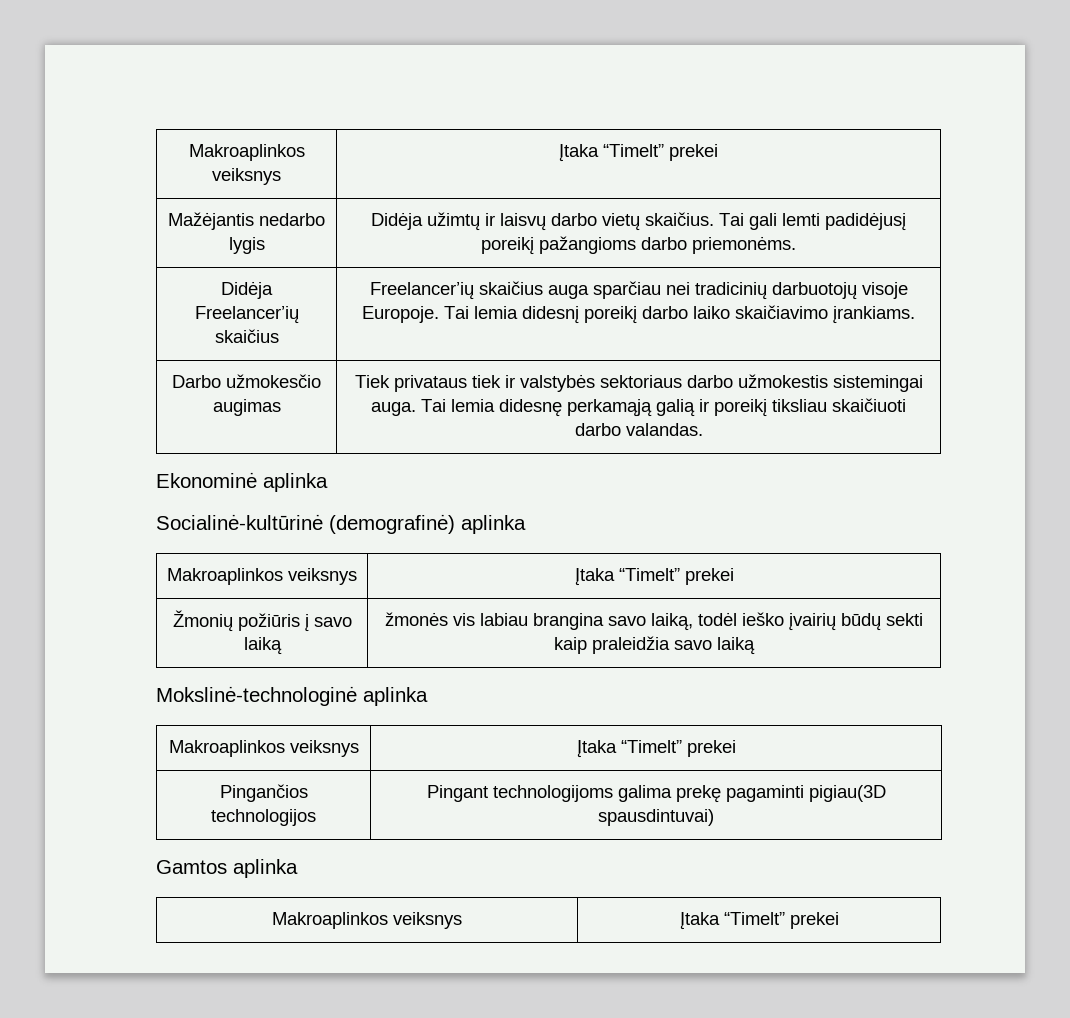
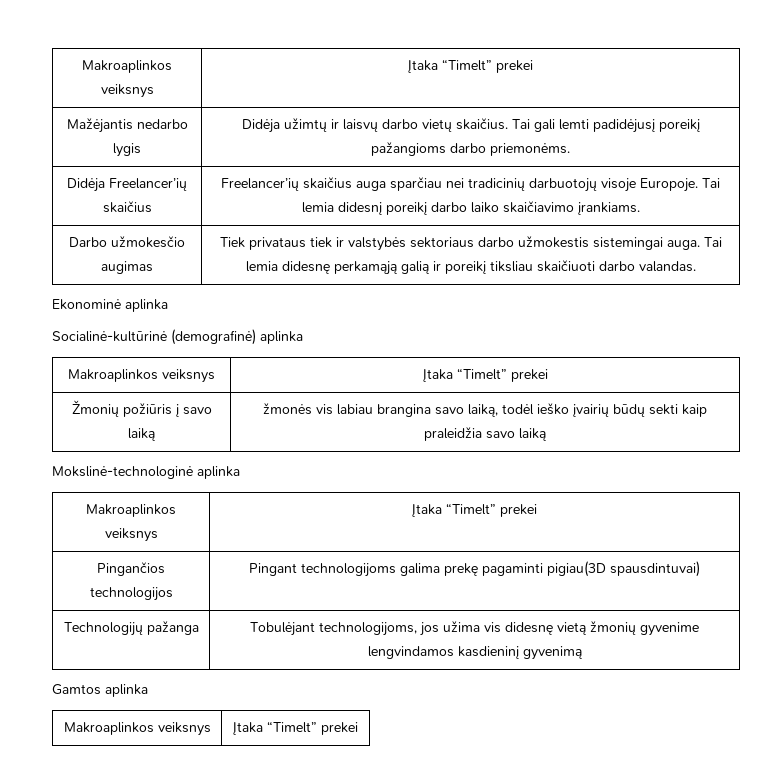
(714, 817) none -> [63,620,199,636] [250,620,699,636] [367,646,583,660] // Technologijų pažanga | Tobulėjant technologijoms, jos užima vis didesnę vietą žmonių gyvenime lengvindamos kasdieninį gyvenimą

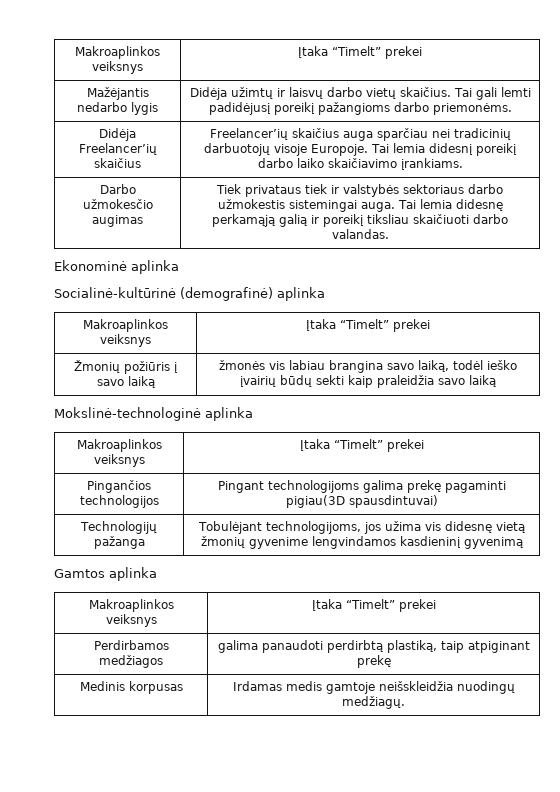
(358, 728) none -> [93,640,169,650] [99,655,163,668] [217,640,530,653] [356,655,391,668] [79,681,183,694] [232,681,515,694] [342,696,405,709] // Perdirbamos medžiagos | galima panaudoti perdirbtą plastiką, taip atpiginant prekę // Medinis korpusas | Irdamas medis gamtoje neišskleidžia nuodingų medžiagų.

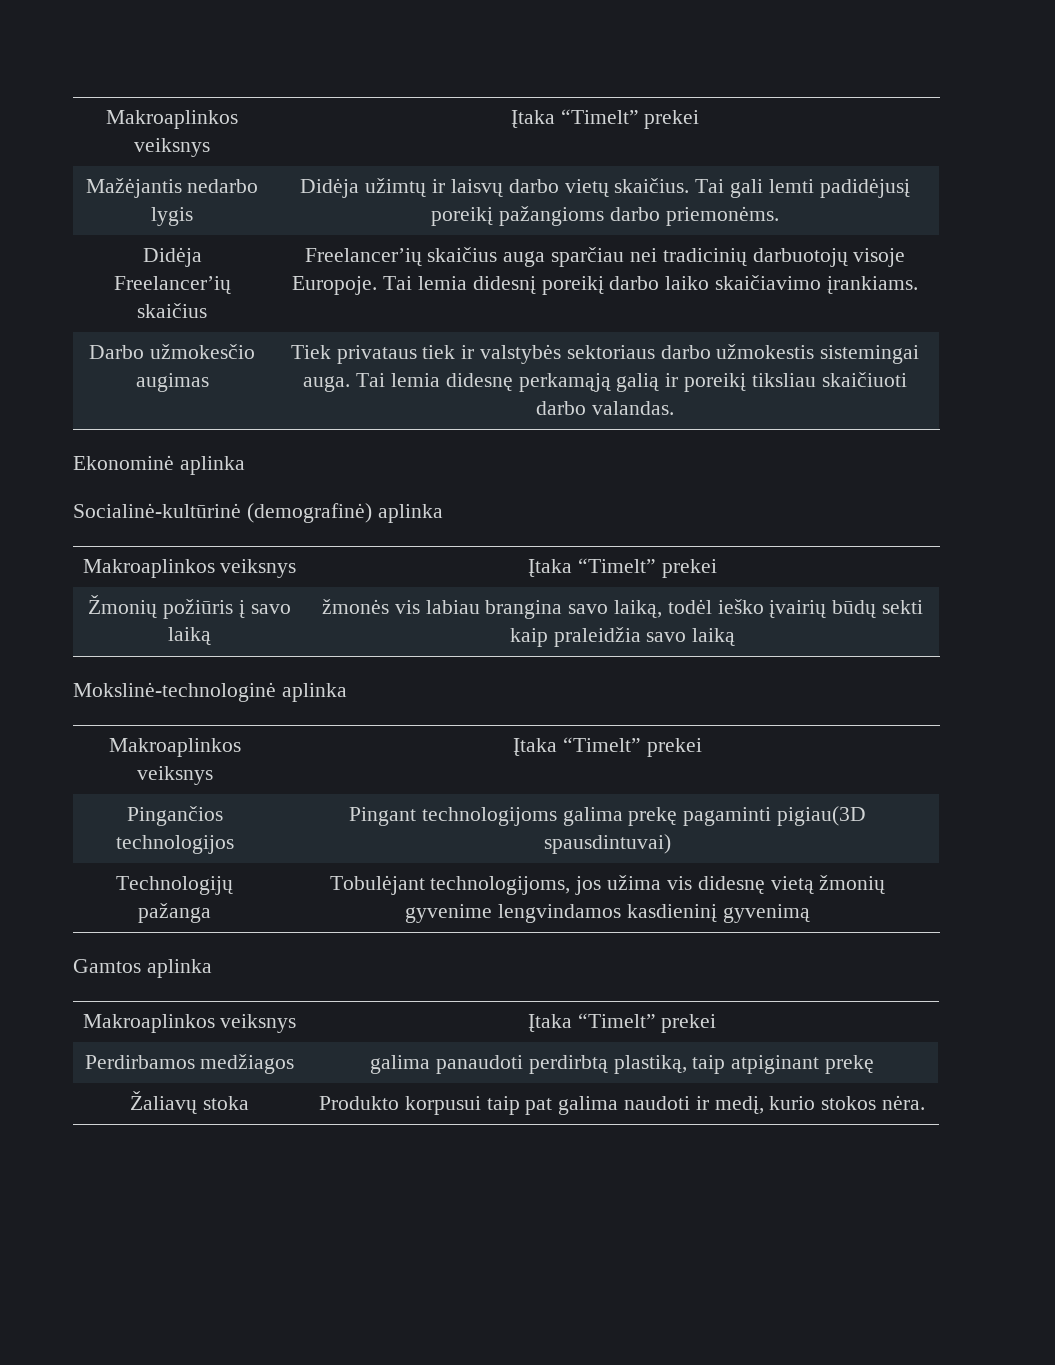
[79,681,183,694] [232,681,515,694] [342,696,405,709] Medinis korpusas | Irdamas medis gamtoje neišskleidžia nuodingų medžiagų. -> [130,1091,249,1114] [318,1095,926,1115] Žaliavų stoka | Produkto korpusui taip pat galima naudoti ir medį, kurio stokos nėra.

